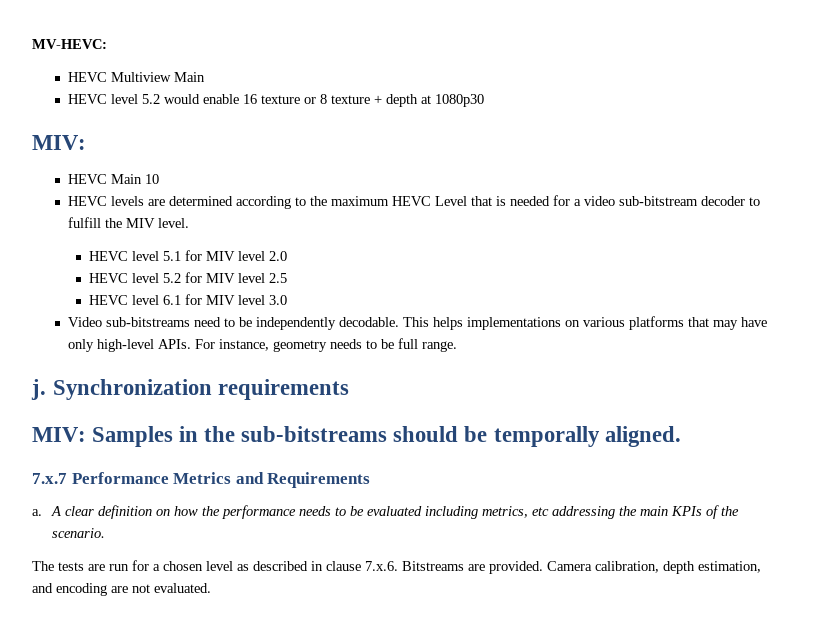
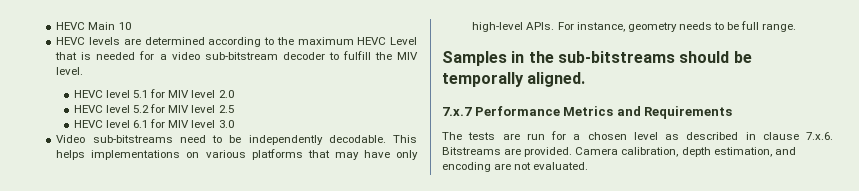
[32,39,107,49] [68,72,206,82] [68,94,485,107] [32,135,86,150] MV-HEVC: // HEVC Multiview Main // HEVC level 5.2 would enable 16 texture or 8 texture + depth at 1080p30 // MIV: // -> (56, 26) none
[31,379,350,400] [32,427,86,442] j. Synchronization requirements // MIV: -> (797, 27) none
[32,505,740,519] [52,528,106,538] // a. A clear definition on how the performance needs to be evaluated including metrics, etc addressing the main KPIs of the scenario. -> (733, 112) none

